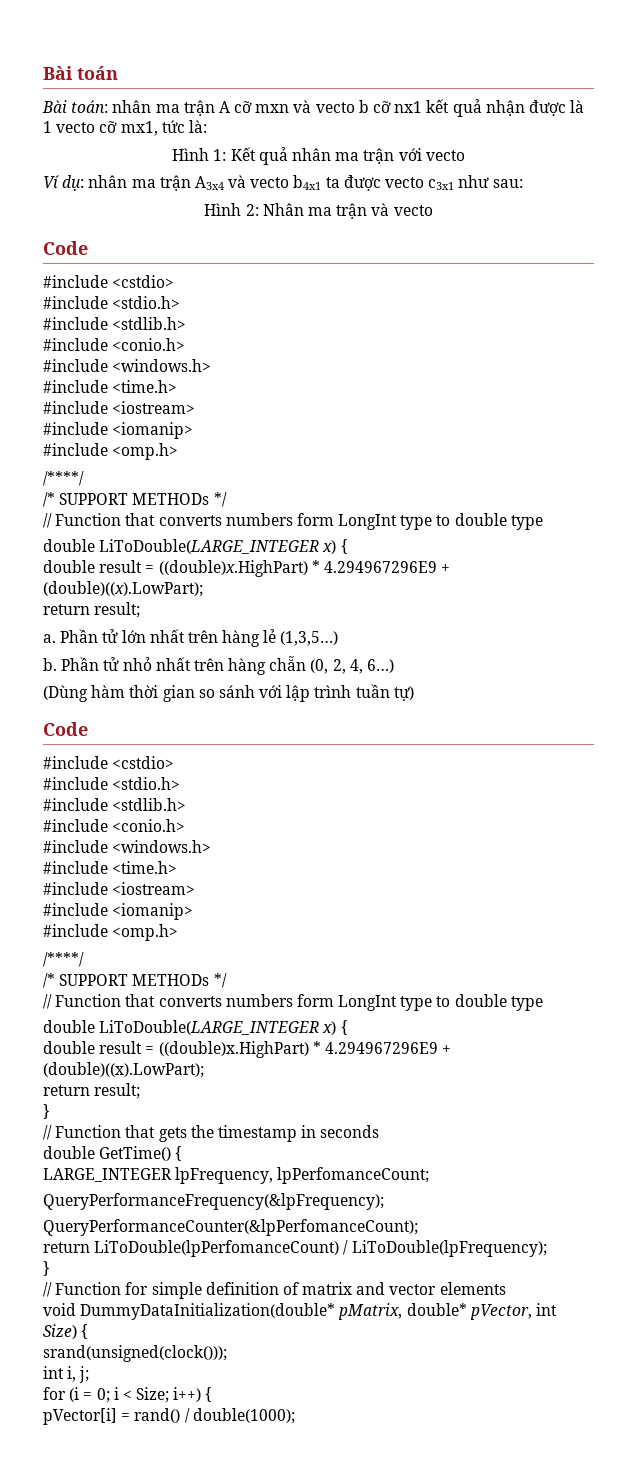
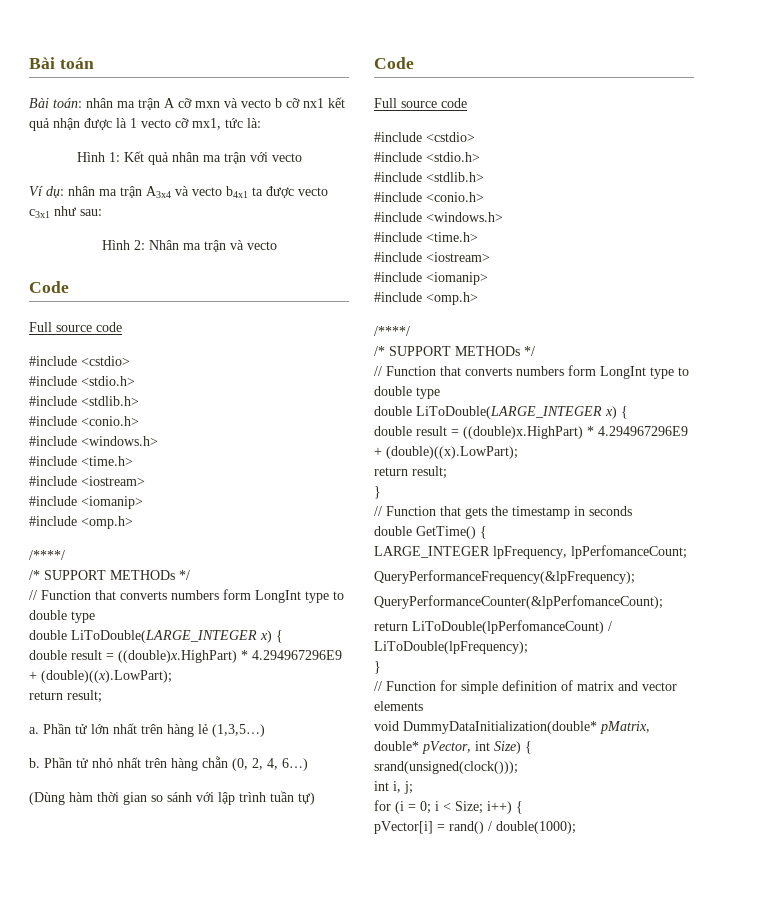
(88, 248) none -> [29,322,122,332] // Full source code
(88, 729) none -> [374,98,467,108] // Full source code

